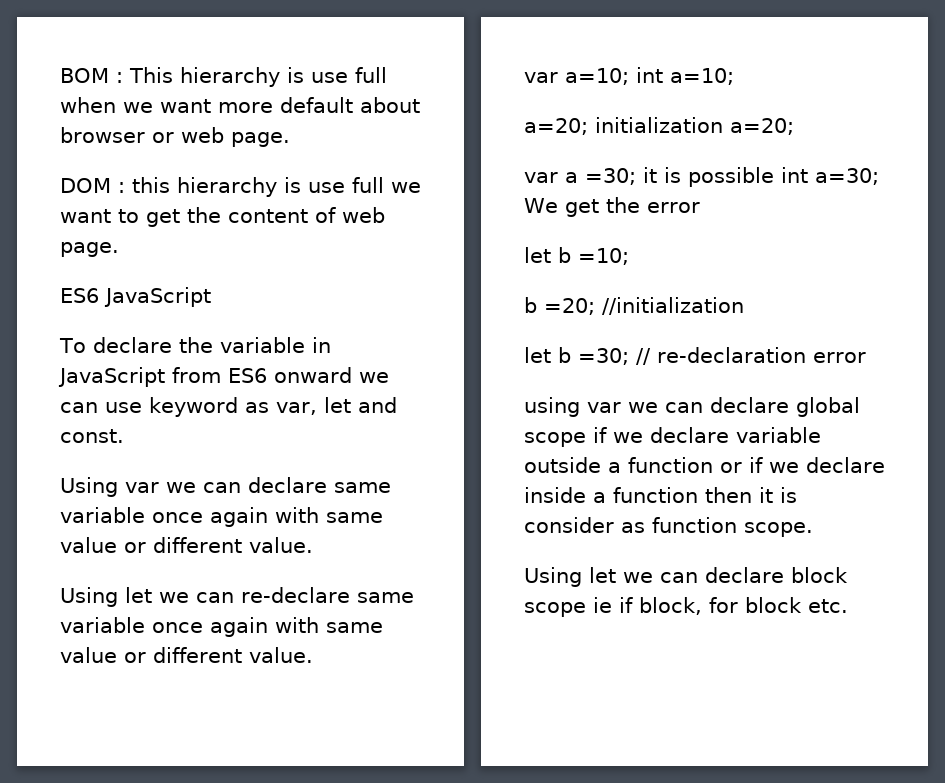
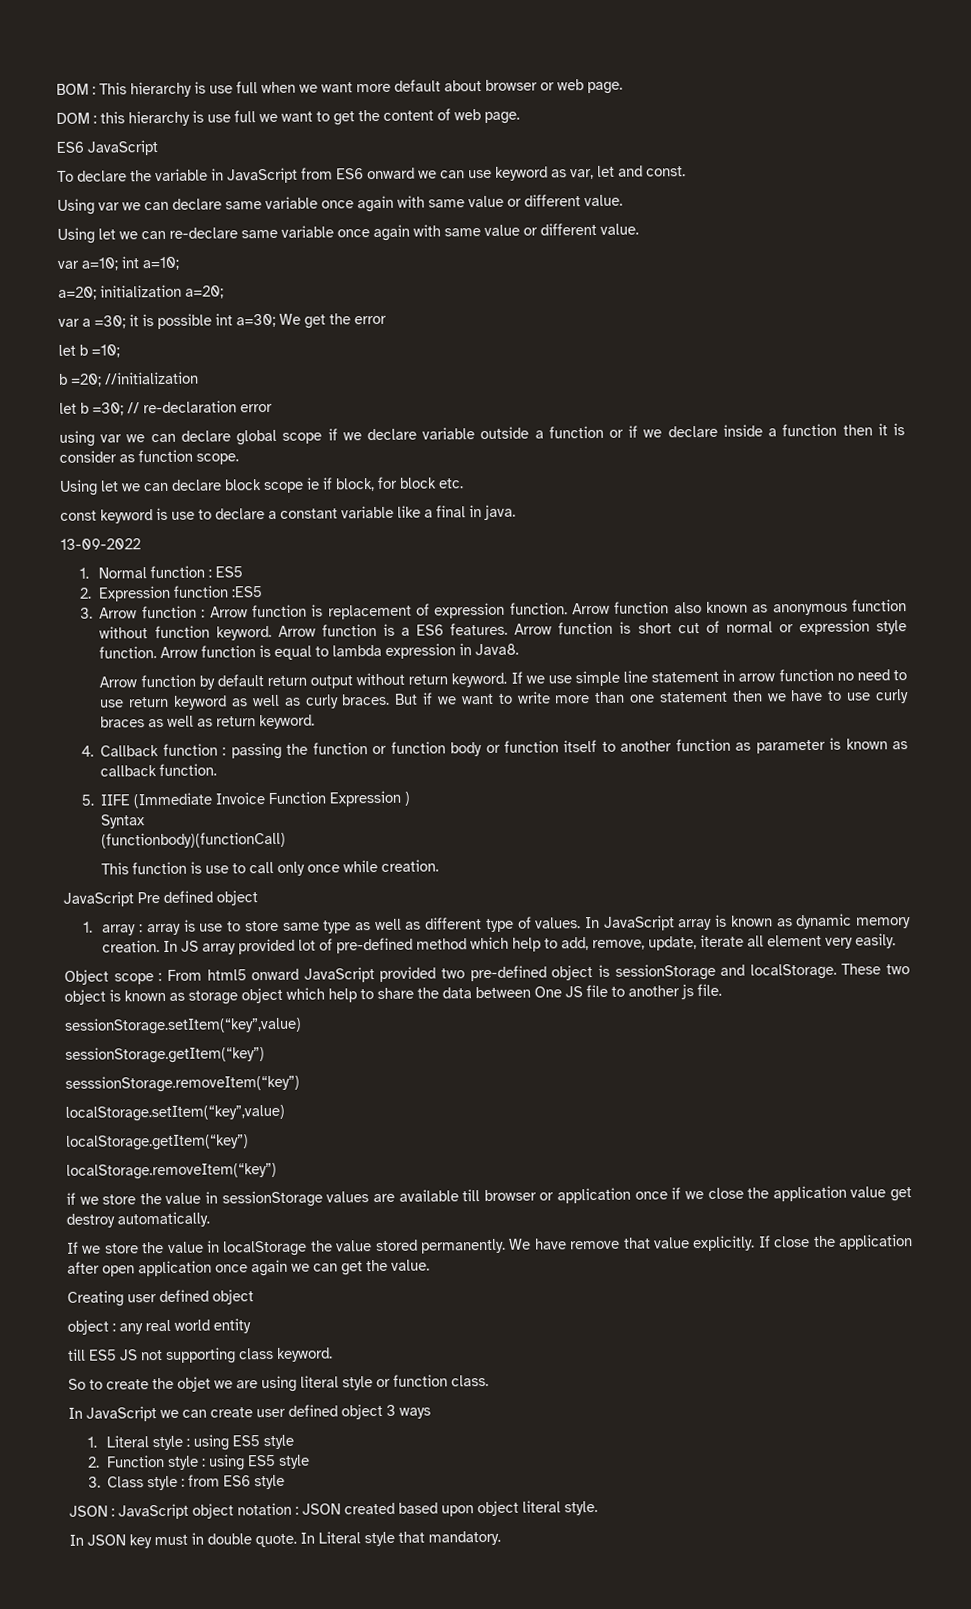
(848, 606) none -> [60,504,516,524] [60,538,141,550] [79,565,244,579] [79,585,264,602] [80,599,907,620] [99,619,907,641] [99,643,520,660] [99,668,907,690] [100,689,910,710] [100,714,316,730] [81,737,908,760] [100,763,218,777] [81,790,412,809] [101,814,146,829] [101,831,287,849] [101,859,440,876] [63,890,258,907] [83,913,911,936] [102,933,897,955] [64,963,910,985] [64,983,722,1005] [64,1016,302,1035] [65,1046,265,1064] [65,1074,300,1093] [65,1104,285,1122] [66,1134,249,1151] [66,1162,277,1180] [66,1185,912,1208] [66,1211,210,1228] [67,1234,913,1257] [67,1259,430,1277] [67,1289,254,1307] [67,1318,251,1335] [68,1347,333,1364] [68,1374,489,1393] [68,1403,431,1422] [87,1434,295,1451] [88,1454,311,1471] [88,1474,286,1491] [69,1500,598,1520] [69,1530,501,1549] // const keyword is use to declare a constant variable like a final in java. // 13-09-2022 // 1. Normal function : ES5 // 2. Expression function :ES5 // 3. Arrow function : Arrow function is replacement of expression function. Arrow function also known as anonymous function without function keyword. Arrow function is a ES6 features. Arrow function is short cut of normal or expression style function. Arrow function is equal to lambda expression in Java8. // Arrow function by default return output without return keyword. If we use simple line statement in arrow function no need to use return keyword as well as curly braces. But if we want to write more than one statement then we have to use curly braces as well as return keyword. // 4. Callback function : passing the function or function body or function itself to another function as parameter is known as callback function. // 5. IIFE (Immediate Invoice Function Expression ) // Syntax // (functionbody)(functionCall) // This function is use to call only once while creation. // JavaScript Pre defined object // 1. array : array is use to store same type as well as different type of values. In JavaScript array is known as dynamic memory creation. In JS array provided lot of pre-defined method which help to add, remove, update, iterate all element very easily. // Object scope : From html5 onward JavaScript provided two pre-defined object is sessionStorage and localStorage. These two object is known as storage object which help to share the data between One JS file to another js file. // sessionStorage.setItem(“key”,value) // sessionStorage.getItem(“key”) // sesssionStorage.removeItem(“key”) // localStorage.setItem(“key”,value) // localStorage.getItem(“key”) // localStorage.removeItem(“key”) // if we store the value in sessionStorage values are available till browser or application once if we close the application value get destroy automatically. // If we store the value in localStorage the value stored permanently. We have remove that value explicitly. If close the application after open application once again we can get the value. // Creating user defined object // object : any real world entity // till ES5 JS not supporting class keyword. // So to create the objet we are using literal style or function class. // In JavaScript we can create user defined object 3 ways // 1. Literal style : using ES5 style // 2. Function style : using ES5 style // 3. Class style : from ES6 style // JSON : JavaScript object notation : JSON created based upon object literal style. // In JSON key must in double quote. In Literal style that mandatory.

